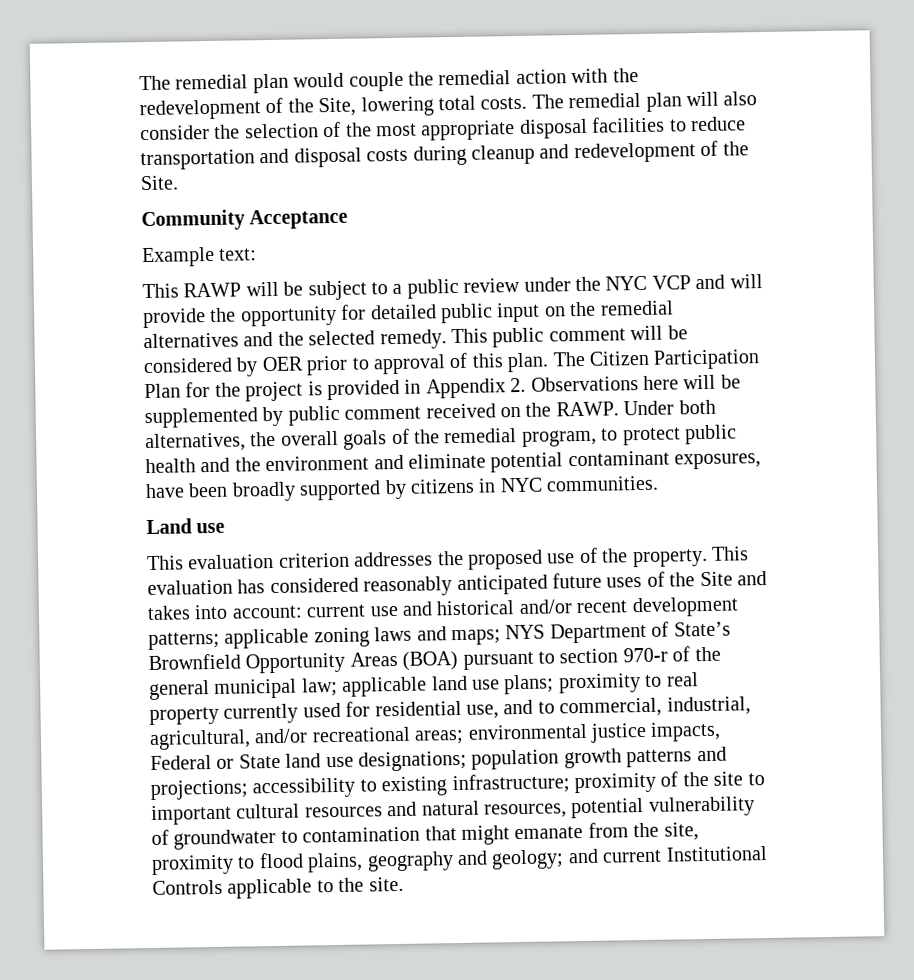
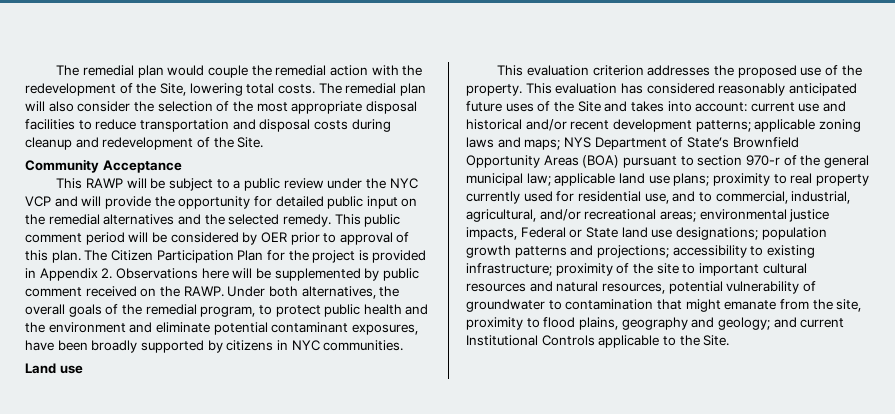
[142,246,258,268] // Example text: -> (182, 166) none
(626, 335) none -> [85,232,125,245] period
[368,876,404,892] site. -> [703,335,730,346] Site.

